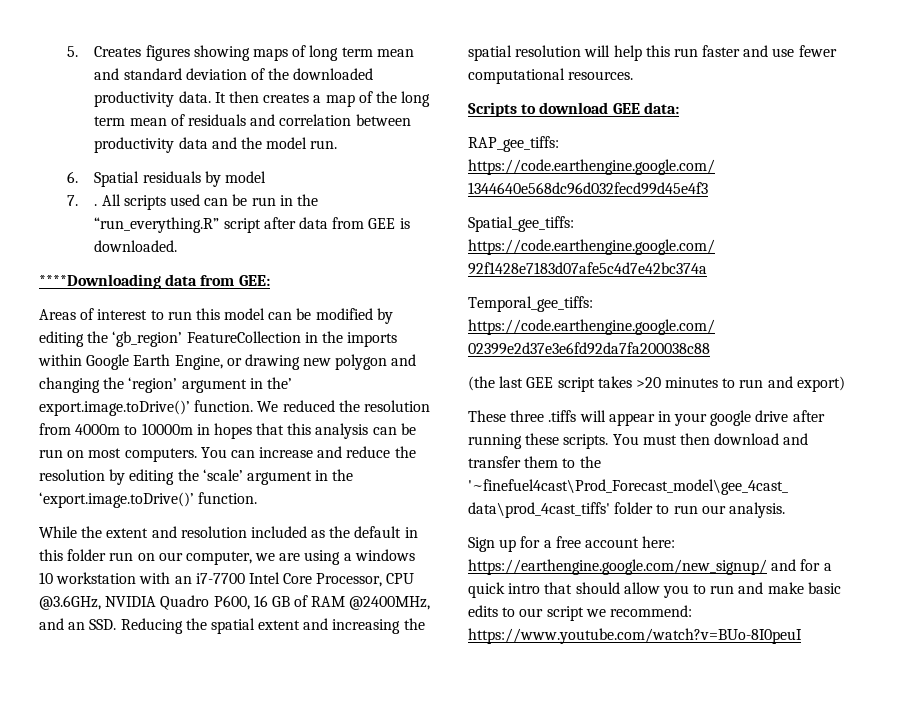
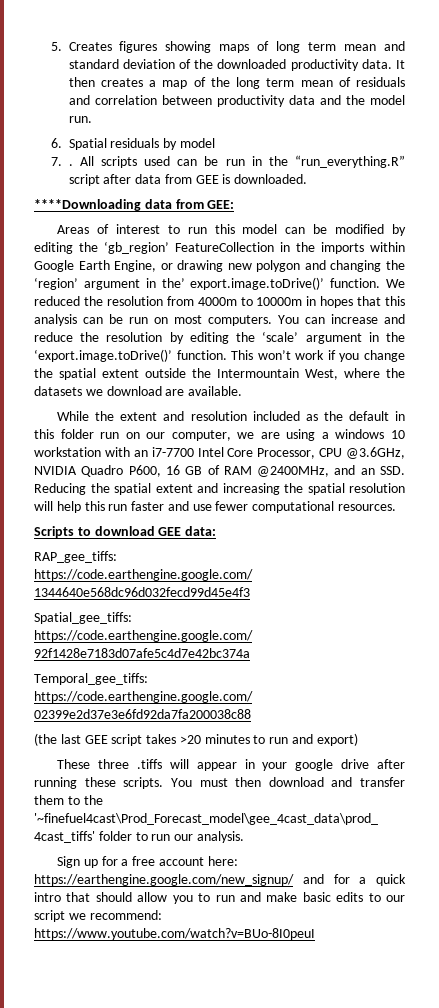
(258, 498) none -> [231,350,405,362] [34,368,405,380] [34,386,243,396] This won’t work if you change the spatial extent outside the Intermountain West, where the datasets we download are available.

